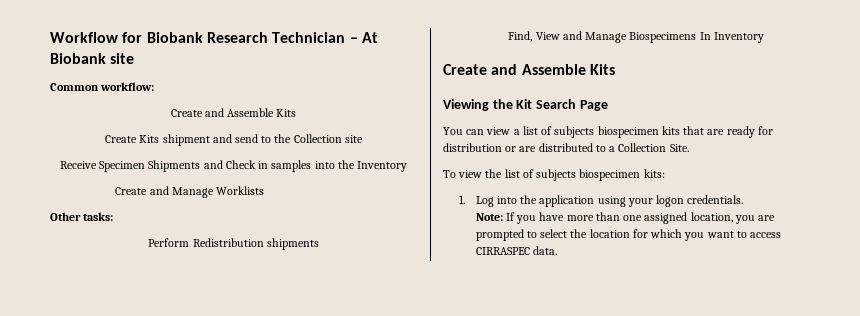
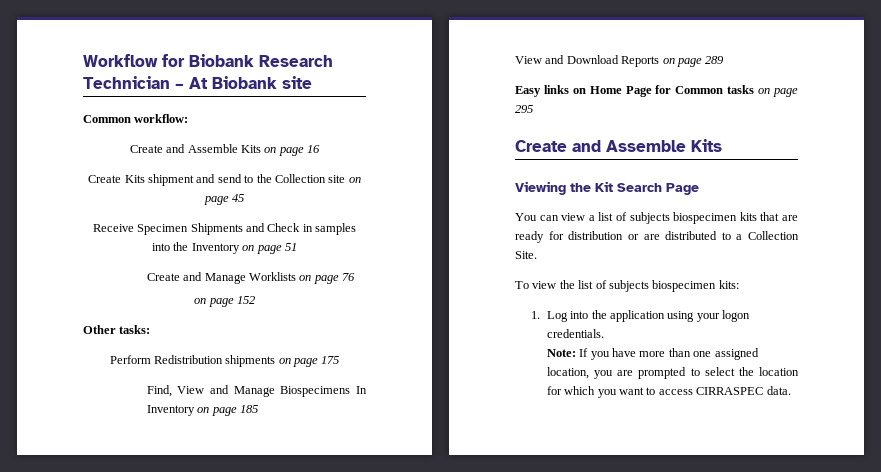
(297, 113) none -> [264,145,321,156] on page 16
(363, 139) none -> [348,177,361,183] [203,194,245,205] on page 45
(408, 166) none -> [242,243,297,254] on page 51
(265, 190) none -> [299,273,356,284] [194,296,255,307] on page 76 // on page 152
(319, 244) none -> [278,356,340,367] on page 175
(764, 37) none -> [197,405,258,416] [515,55,725,67] [515,85,798,97] [515,105,533,113] on page 185 // View and Download Reports on page 289 // Easy links on Home Page for Common tasks on page 295

